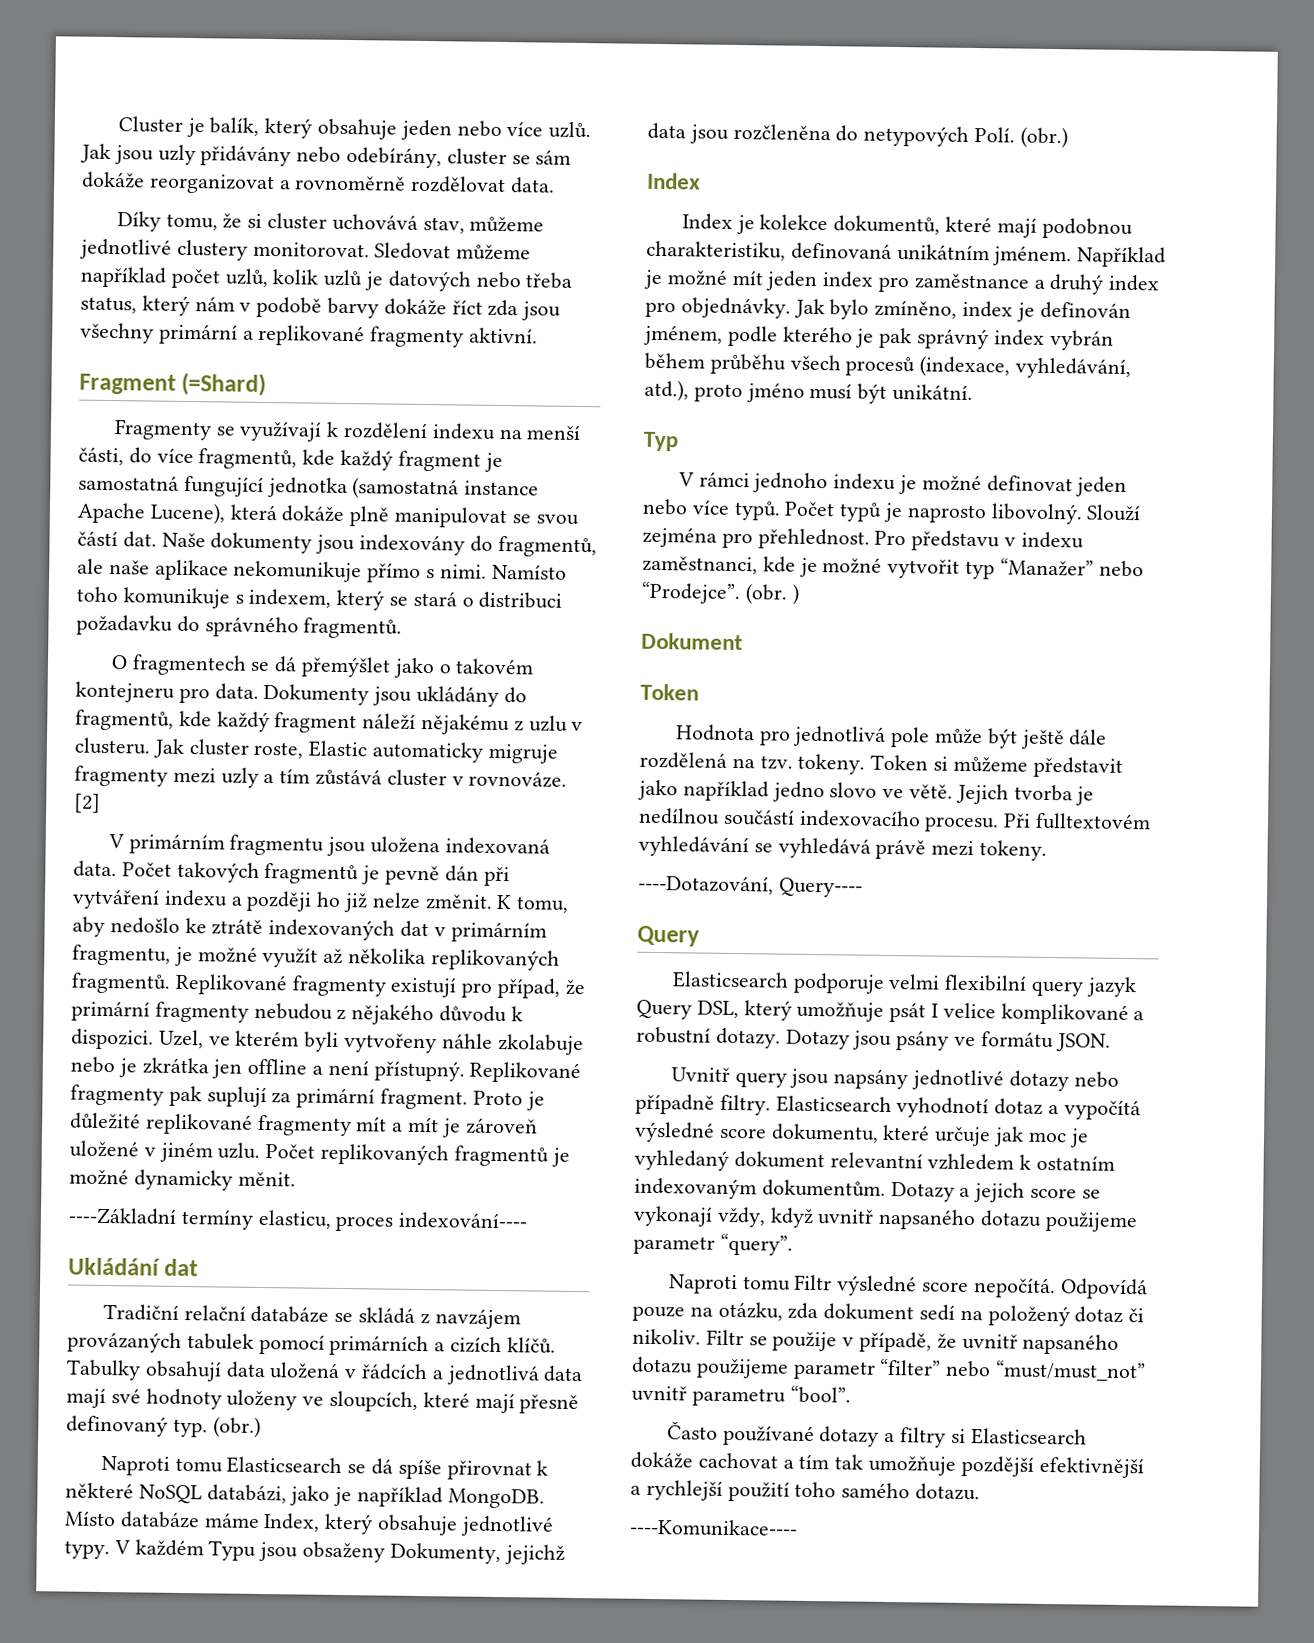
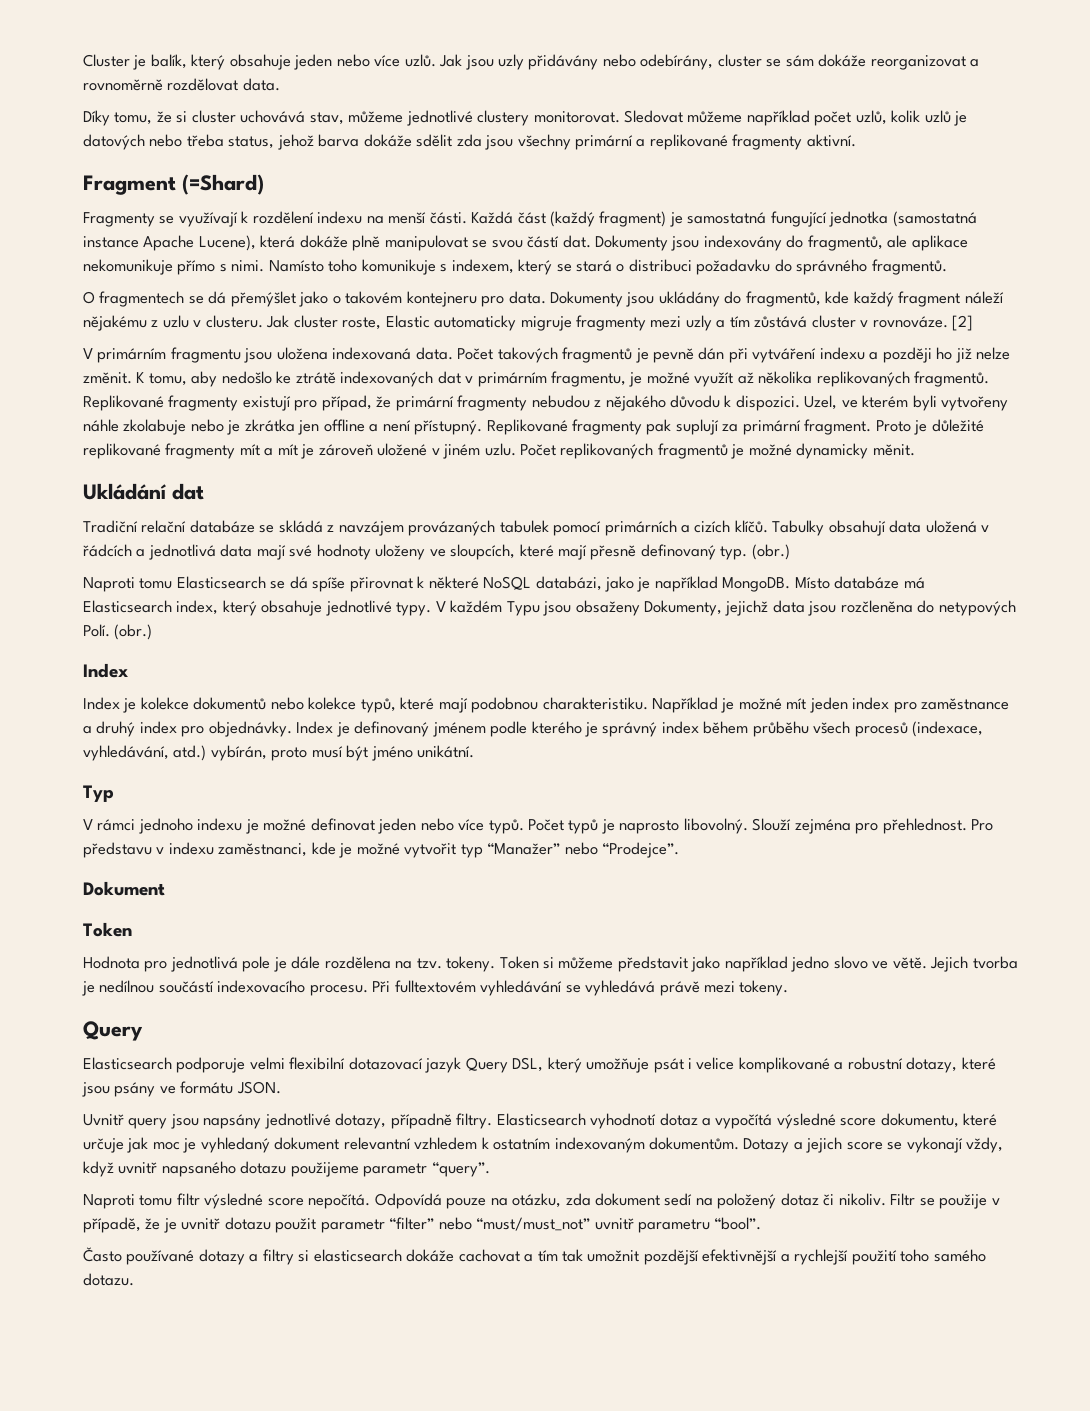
[141,295,483,319] který nám v podobě barvy dokáže říct -> [277,134,453,150] jehož barva dokáže sdělit
[78,446,481,472] části, do více fragmentů, kde každý fragment -> [429,211,667,227] části. Každá část (každý fragment)
[161,532,313,554] Naše dokumenty -> [595,235,669,251] Dokumenty
[108,559,150,575] naše -> (908, 241) none
[68,1207,528,1232] // ----Základní termíny elasticu, proces indexování---- -> (915, 450) none
[203,1512,321,1532] máme Index, -> [903,577,925,589] [83,600,219,615] má Elasticsearch index,
[833,215,1133,240] [646,240,1073,267] dokumentů, které mají podobnou charakteristiku, definovaná unikátním jménem. -> [193,697,648,713] dokumentů nebo kolekce typů, které mají podobnou charakteristiku.
[793,298,1131,322] [643,324,723,346] Jak bylo zmíněno, index je definován jménem, -> [296,721,486,737] Index je definovaný jménem
[879,327,913,349] pak -> (599, 729) none
[1049,329,1114,351] vybrán -> (699, 727) none
[644,379,805,403] atd.), proto jméno -> [173,745,308,761] atd.) vybírán, proto
(888, 393) none -> [371,746,413,761] jméno
[744,583,800,605] (obr. ) -> (680, 850) none
[935,728,1108,750] [639,751,727,769] může být ještě dále rozdělená -> [273,956,391,972] je dále rozdělena
[638,874,863,898] // ----Dotazování, Query---- -> (789, 988) none
[1031,980,1084,997] query -> [348,1057,423,1070] dotazovací
[931,1003,940,1018] I -> [688,1058,693,1069] i
[715,1027,850,1050] dotazy. Dotazy -> [906,1057,996,1073] dotazy, které
[1008,1070,1119,1092] dotazy nebo -> [335,1113,387,1129] dotazy,
[794,1274,833,1291] Filtr -> [176,1193,200,1206] filtr
[961,1333,1120,1355] [631,1356,789,1379] uvnitř napsaného dotazu použijeme -> [163,1217,317,1233] je uvnitř dotazu použit
[970,1428,1087,1446] Elasticsearch -> [313,1249,402,1262] elasticsearch
[868,1455,957,1476] umožňuje -> [587,1250,640,1262] umožnit
[629,1518,798,1537] // ----Komunikace---- -> (134, 1279) none

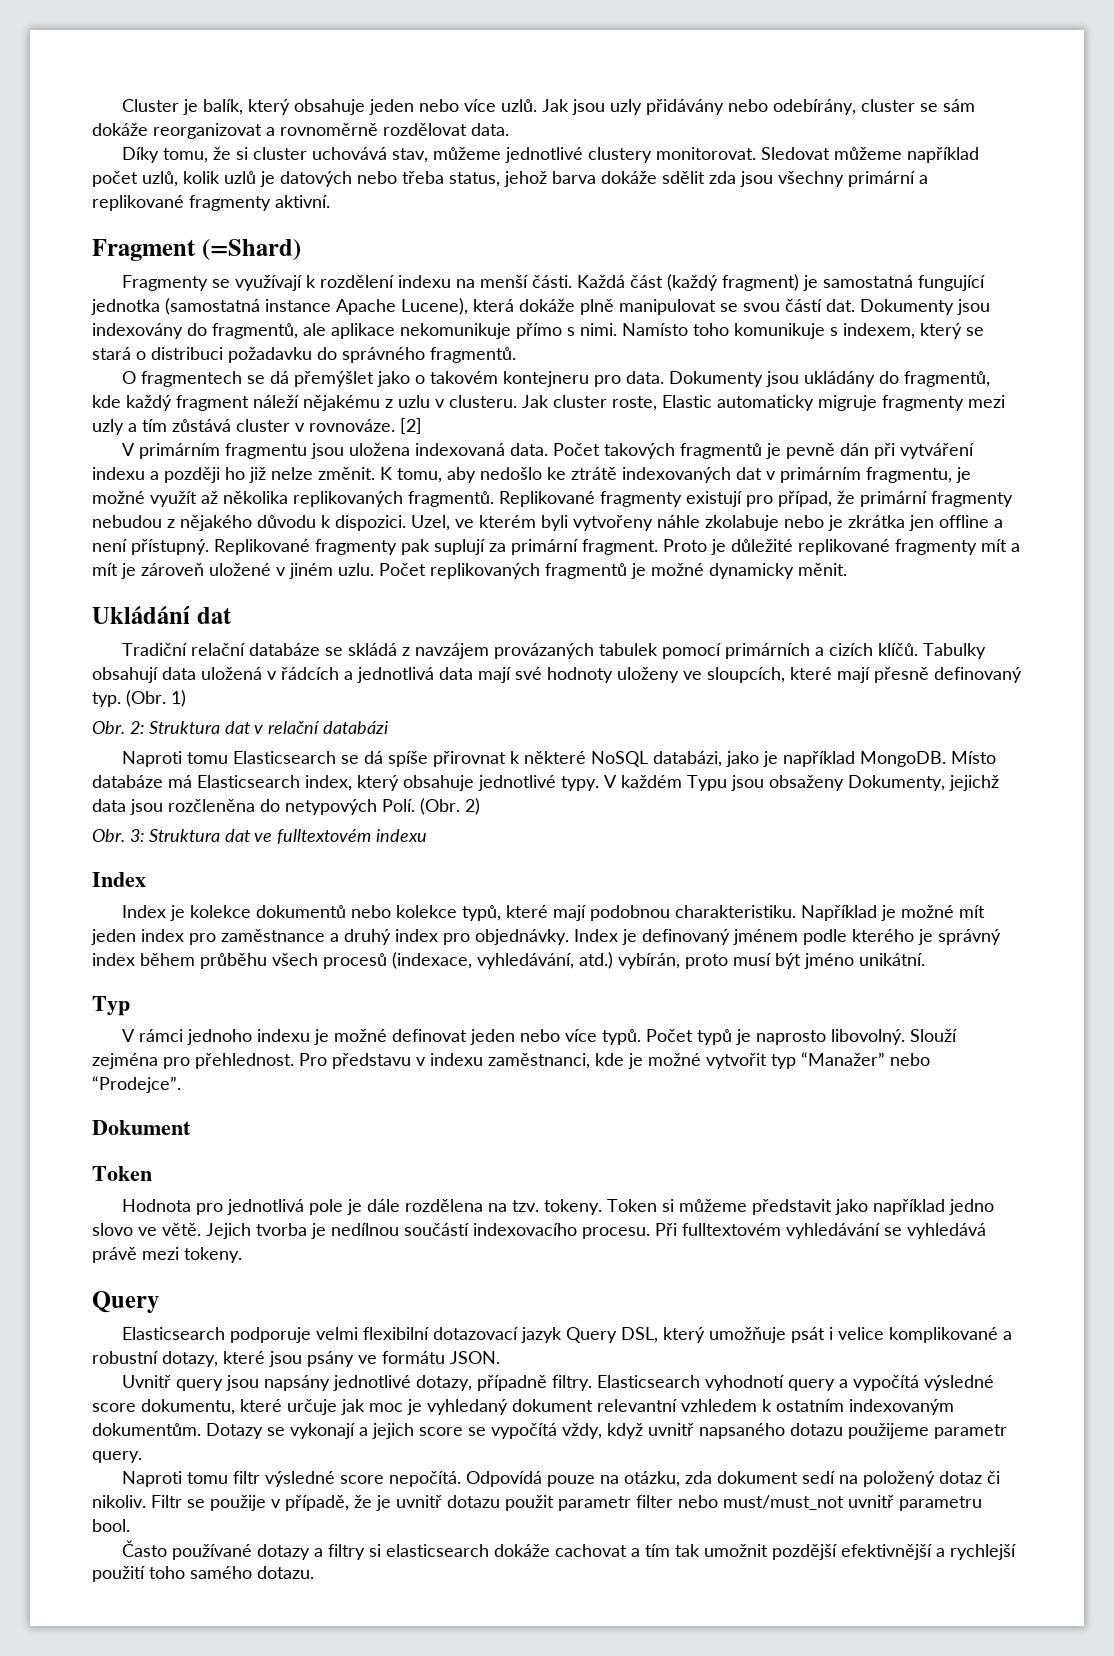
[751,544,790,560] (obr.) -> [126,690,186,707] [92,721,389,734] (Obr. 1) // Obr. 2: Struktura dat v relační databázi
[114,624,153,640] (obr.) -> [420,798,480,815] [92,829,428,844] (Obr. 2) // Obr. 3: Struktura dat ve fulltextovém indexu
[659,1113,698,1126] dotaz -> [787,1379,835,1391] query
(790, 1145) none -> [267,1423,355,1439] se vykonají
[906,1137,963,1153] vykonají -> [491,1423,557,1439] vypočítá
[431,1162,490,1177] “query”. -> [92,1451,142,1463] query.
[389,1217,591,1231] “filter” nebo “must/must_not” -> [636,1495,844,1510] filter nebo must/must_not
[714,1217,762,1230] “bool”. -> [92,1519,130,1532] bool.

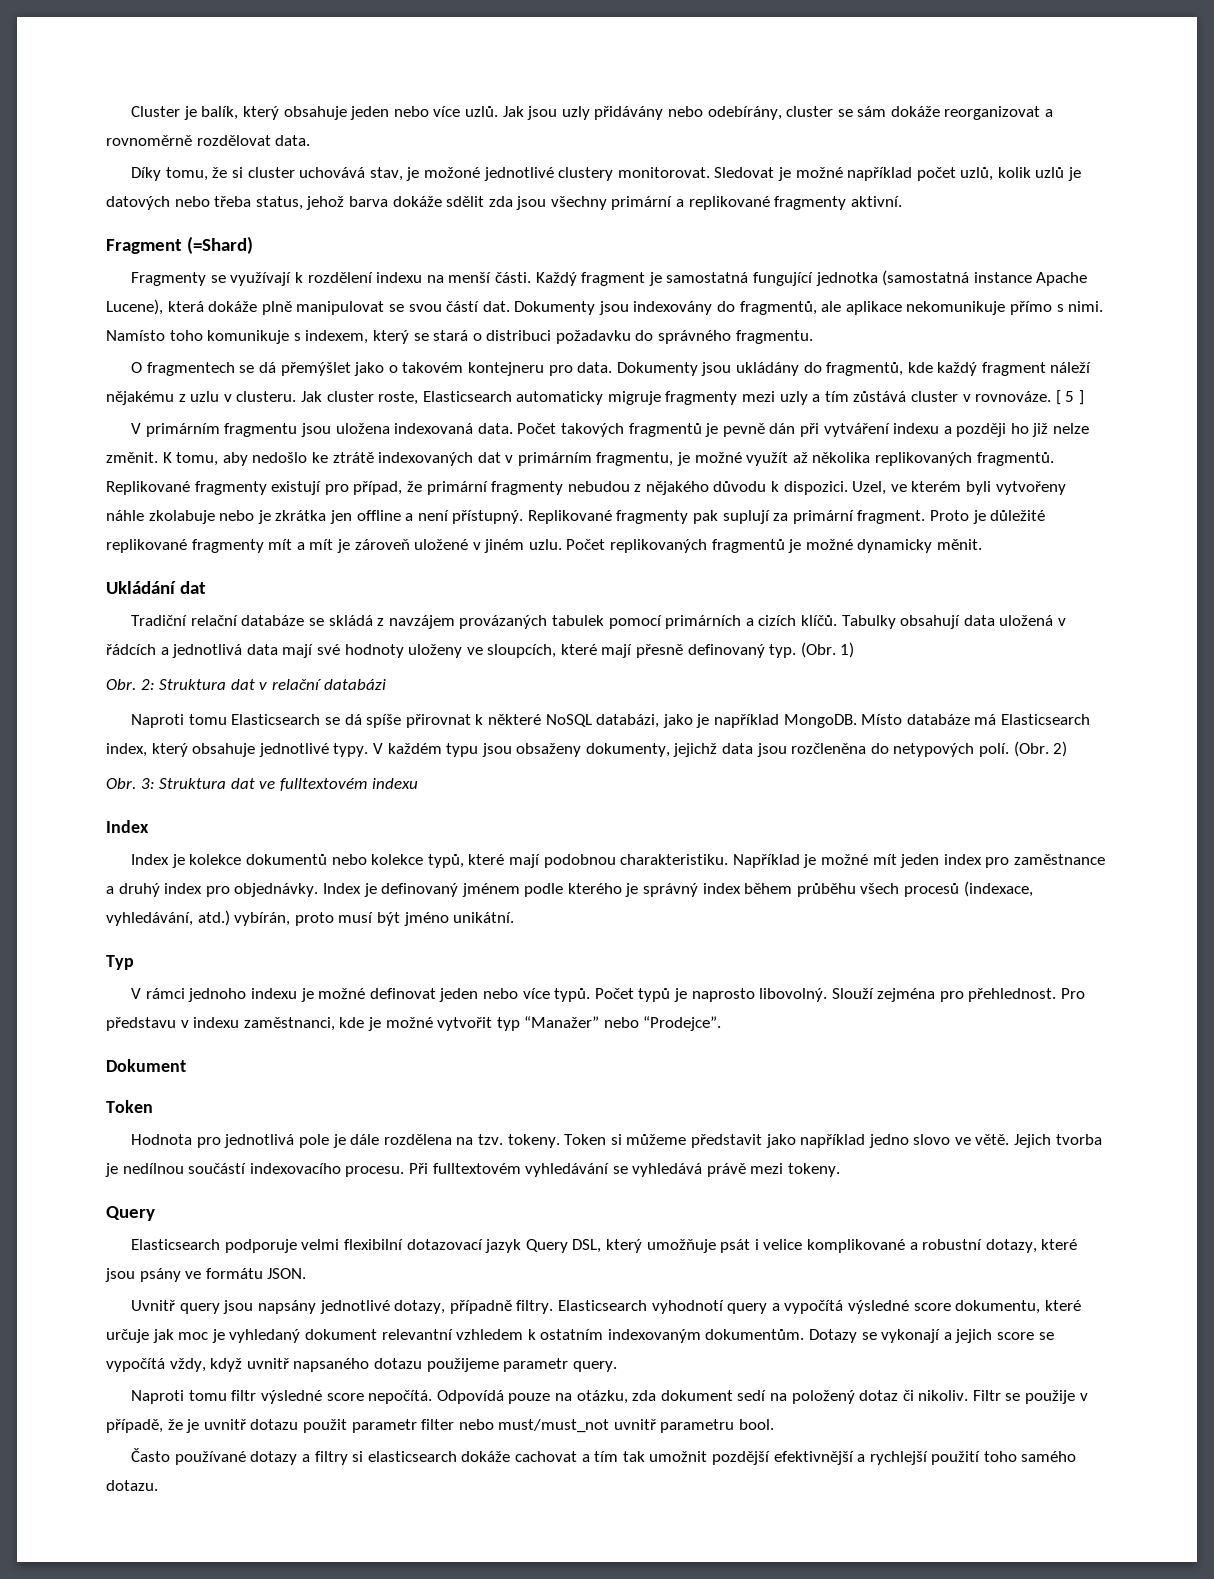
[432,147,501,160] můžeme -> [406,167,480,181] je možoné
[833,147,902,160] můžeme -> [777,167,843,181] je možné
[576,274,799,291] Každá část (každý fragment) -> [535,272,646,286] Každý fragment
[430,347,516,363] fragmentů. -> [735,330,813,344] fragmentu.
[662,395,712,408] Elastic -> [422,391,512,402] Elasticsearch
[400,418,422,434] [2] -> [1055,390,1084,405] [ 5 ]
[687,775,727,791] Typu -> [446,743,479,757] typu
[848,775,945,791] Dokumenty, -> [585,743,670,757] dokumenty,
[382,799,415,812] Polí. -> [979,743,1010,757] polí.

